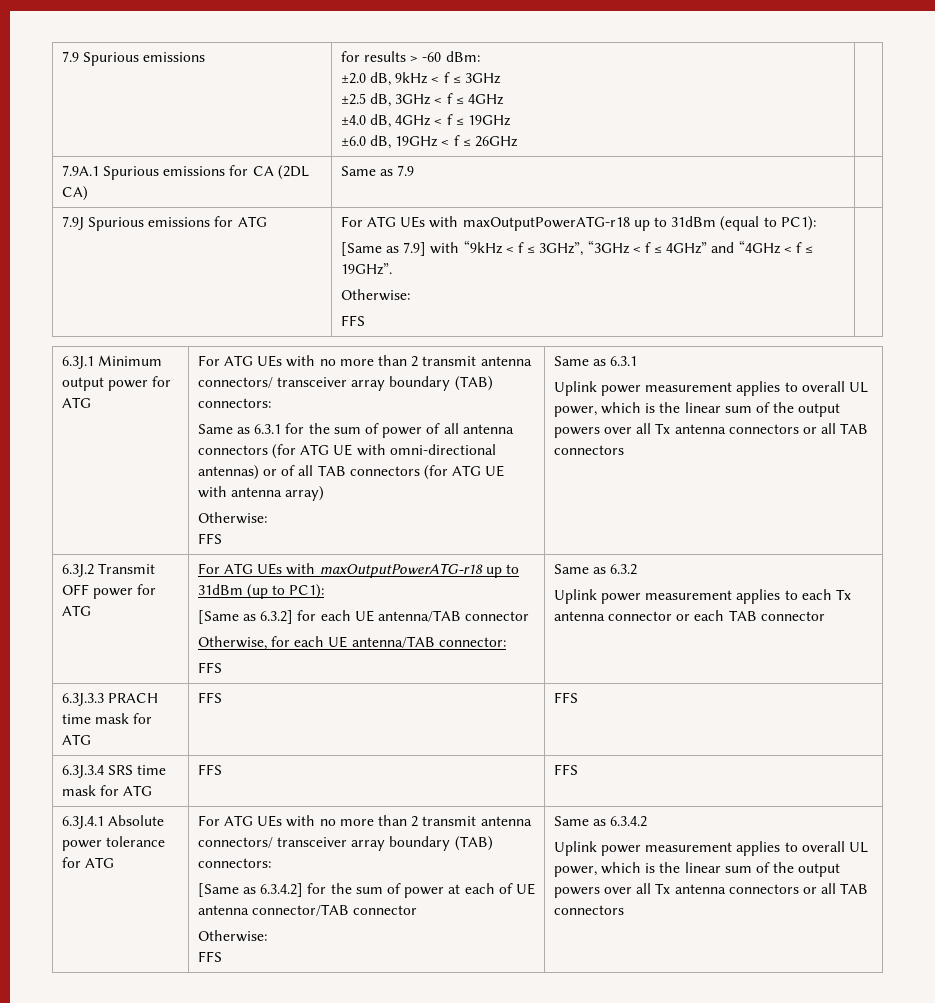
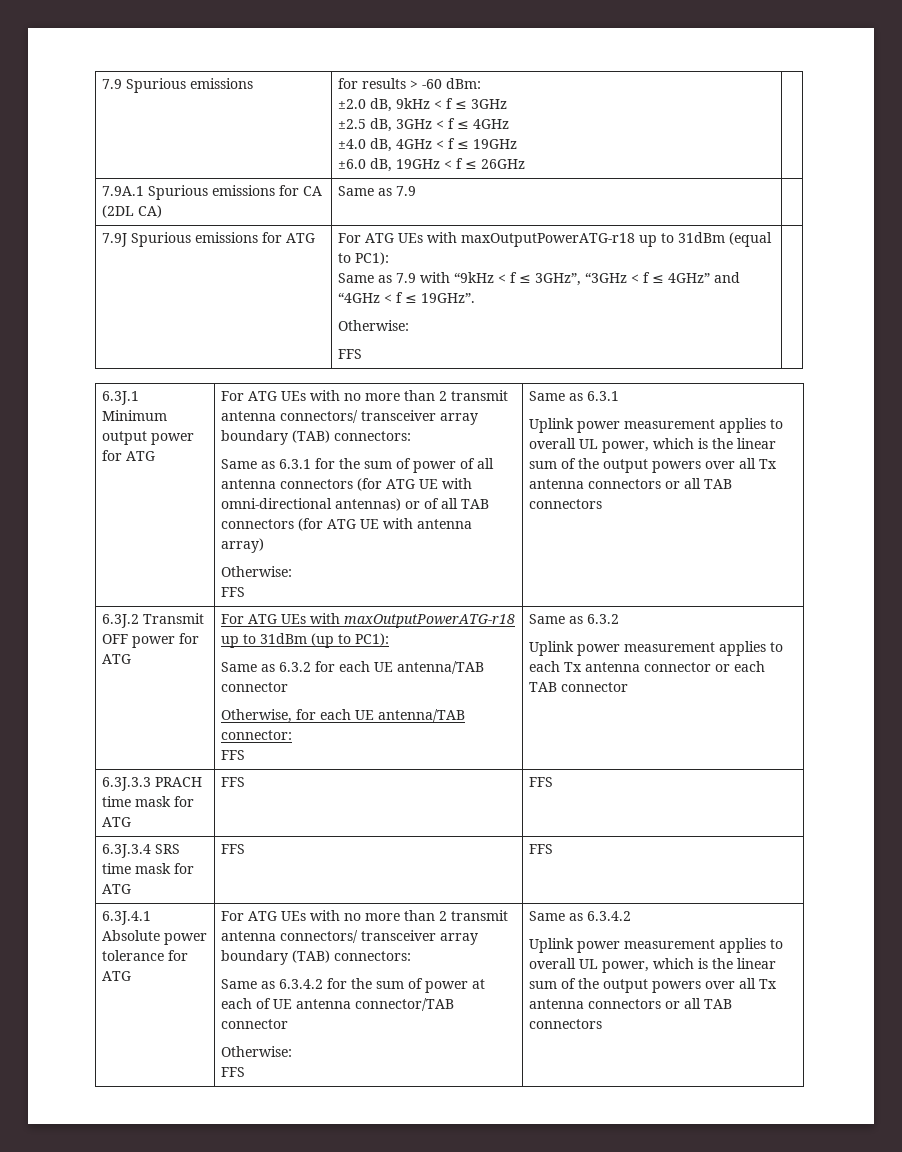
[340,242,427,256] [Same as 7.9] -> [338,273,417,283] Same as 7.9
[197,610,294,624] [Same as 6.3.2] -> [221,662,312,672] Same as 6.3.2
[197,883,304,897] [Same as 6.3.4.2] -> [221,979,324,989] Same as 6.3.4.2

